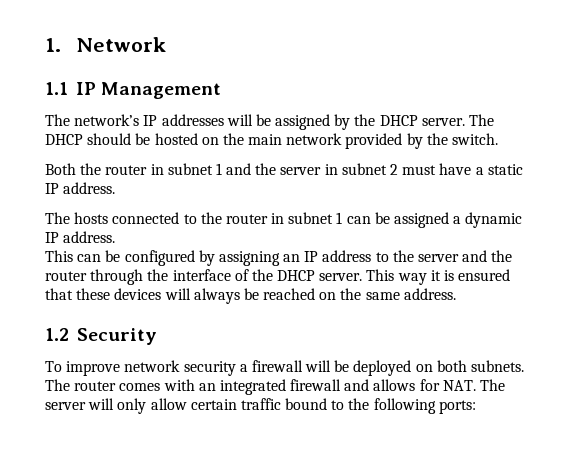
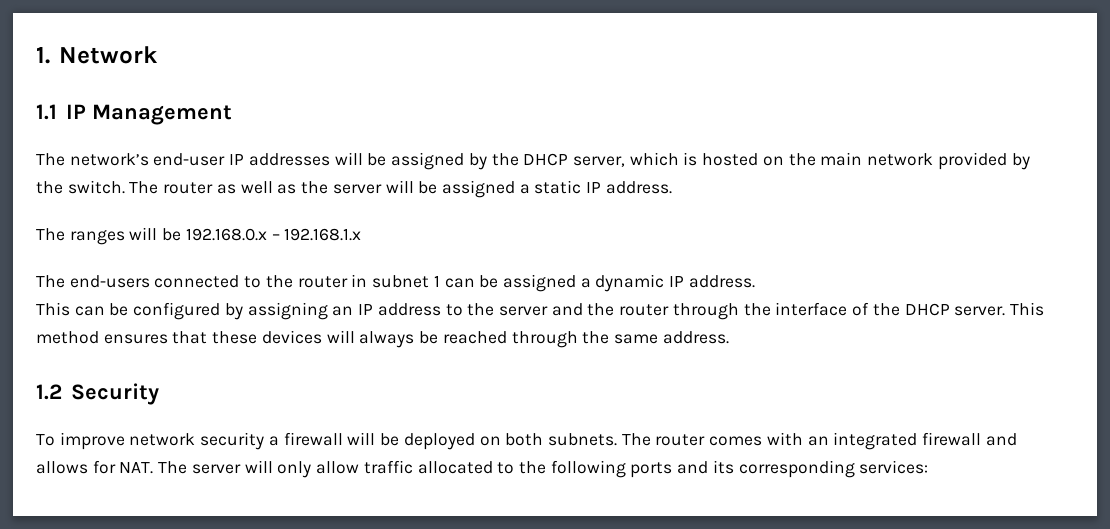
(140, 120) none -> [153,153,226,166] end-user
[421,114,495,126] [45,133,151,145] server. The DHCP should be -> [572,152,698,167] server, which is
[45,163,472,175] // Both the router in subnet 1 and the server in subnet 2 must have -> [129,180,515,198] The router as well as the server will be assigned
[74,212,109,224] hosts -> [69,227,362,245] [36,275,150,288] ranges will be 192.168.0.x – 192.168.1.x // The end-users
[397,269,511,285] way it is ensured -> [36,331,168,344] method ensures
[319,292,337,300] on -> [511,331,578,348] through
[190,398,476,414] certain traffic bound to the following ports: -> [363,460,929,478] traffic allocated to the following ports and its corresponding services:

